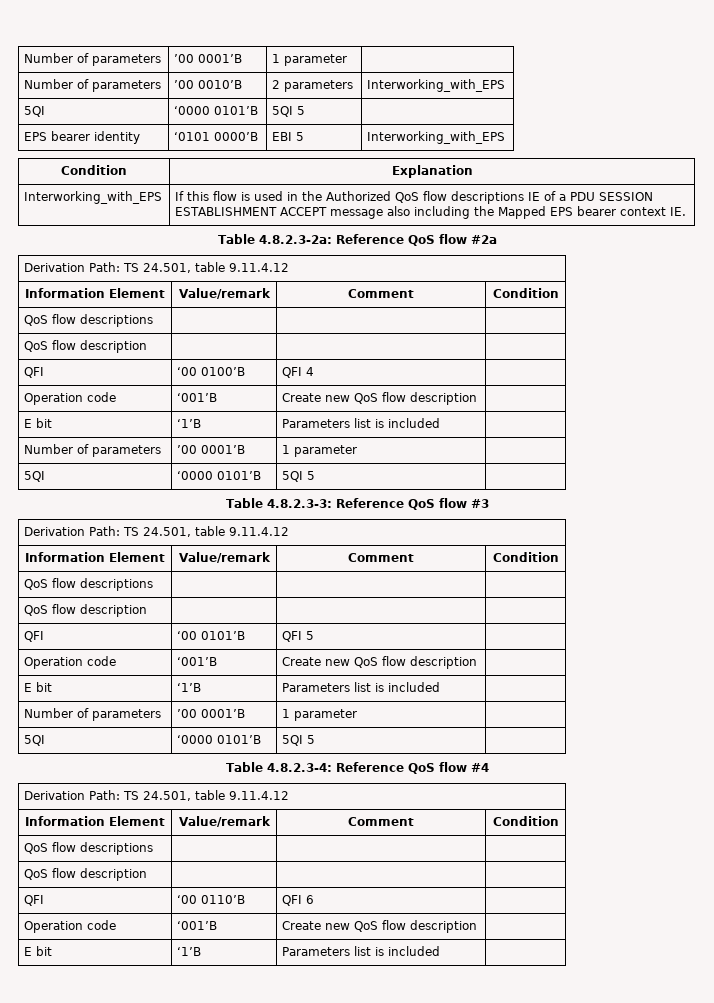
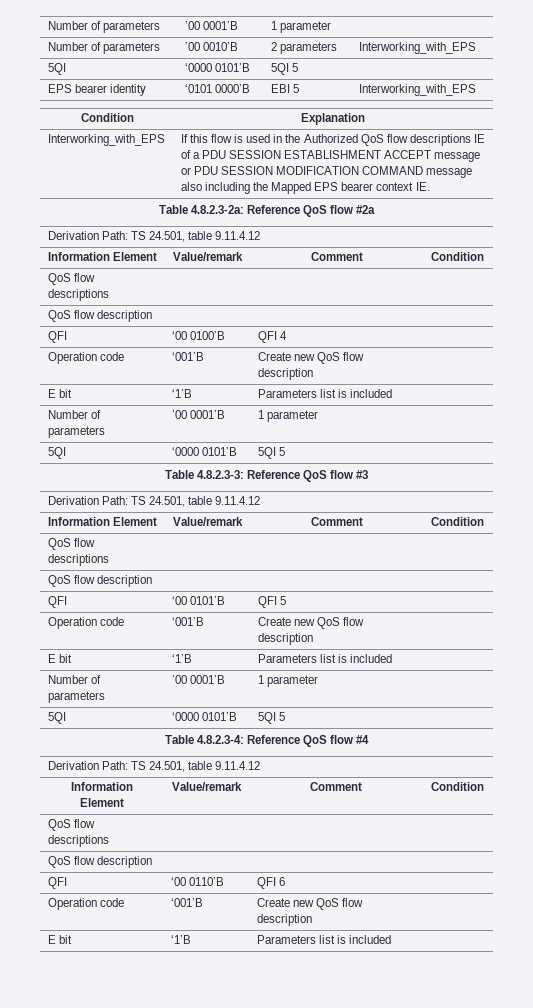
(384, 214) none -> [180,166,473,178] or PDU SESSION MODIFICATION COMMAND message

